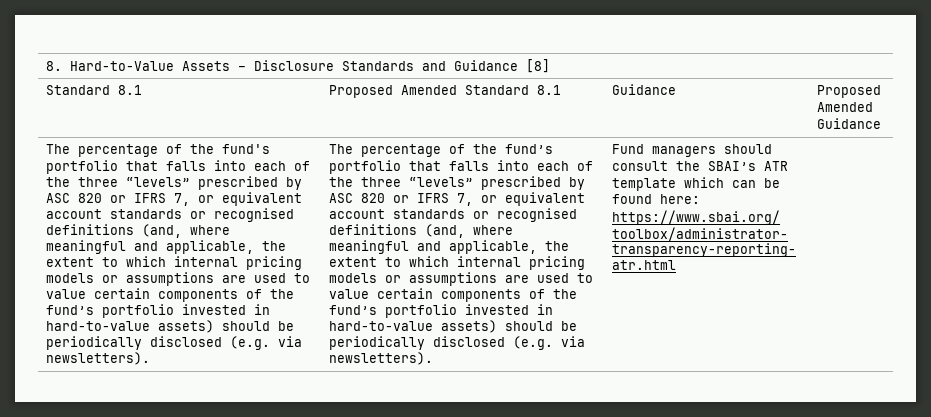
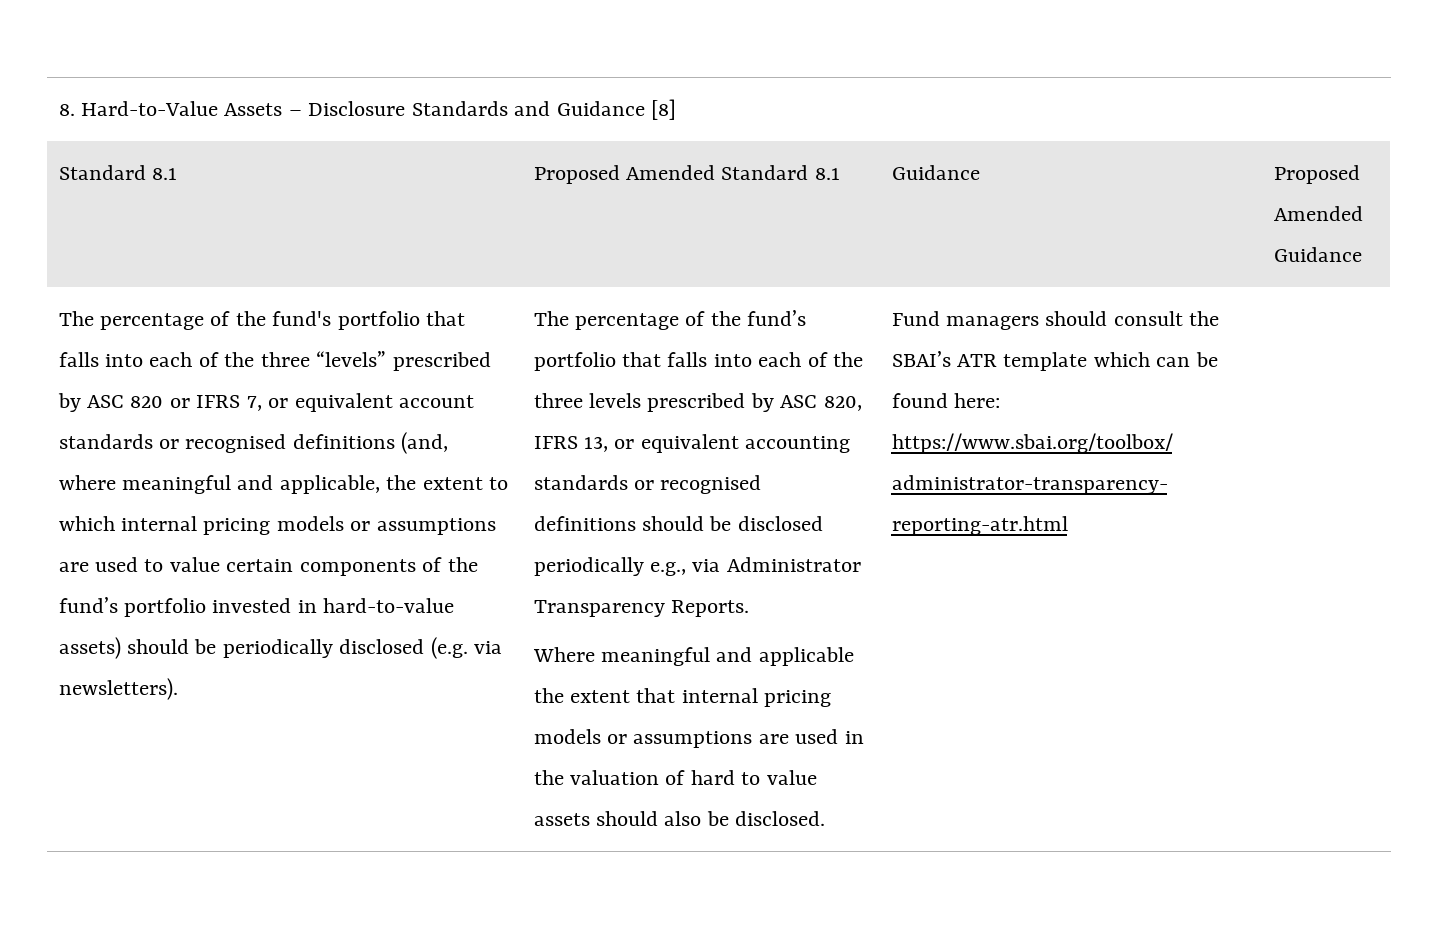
[409,176,586,190] [329,192,586,206] [329,208,578,222] [329,224,514,238] [329,240,570,254] [329,256,586,270] [329,272,594,286] [329,288,578,302] [329,304,554,318] [329,320,578,333] [329,336,586,350] [329,352,434,365] “levels” prescribed by ASC 820 or IFRS 7, or equivalent account standards or recognised definitions (and, where meaningful and applicable, the extent to which internal pricing models or assumptions are used to value certain components of the fund’s portfolio invested in hard-to-value assets) should be periodically disclosed (e.g. via newsletters). -> [588,393,862,412] [533,434,851,453] [533,475,762,494] [533,516,823,531] [533,557,861,576] [533,600,749,617] [532,647,854,666] [533,688,832,707] [533,729,864,748] [533,770,817,785] [533,811,826,826] levels prescribed by ASC 820, IFRS 13, or equivalent accounting standards or recognised definitions should be disclosed periodically e.g., via Administrator Transparency Reports. // Where meaningful and applicable the extent that internal pricing models or assumptions are used in the valuation of hard to value assets should also be disclosed.

